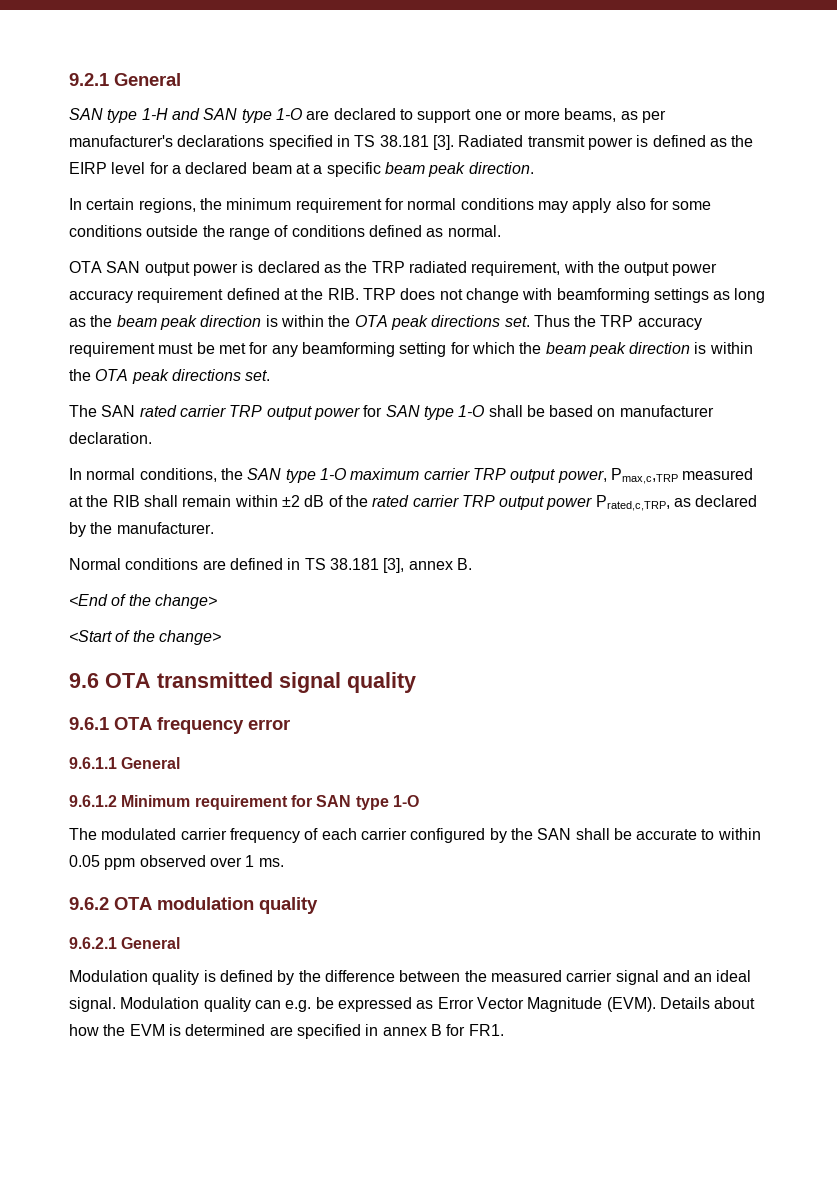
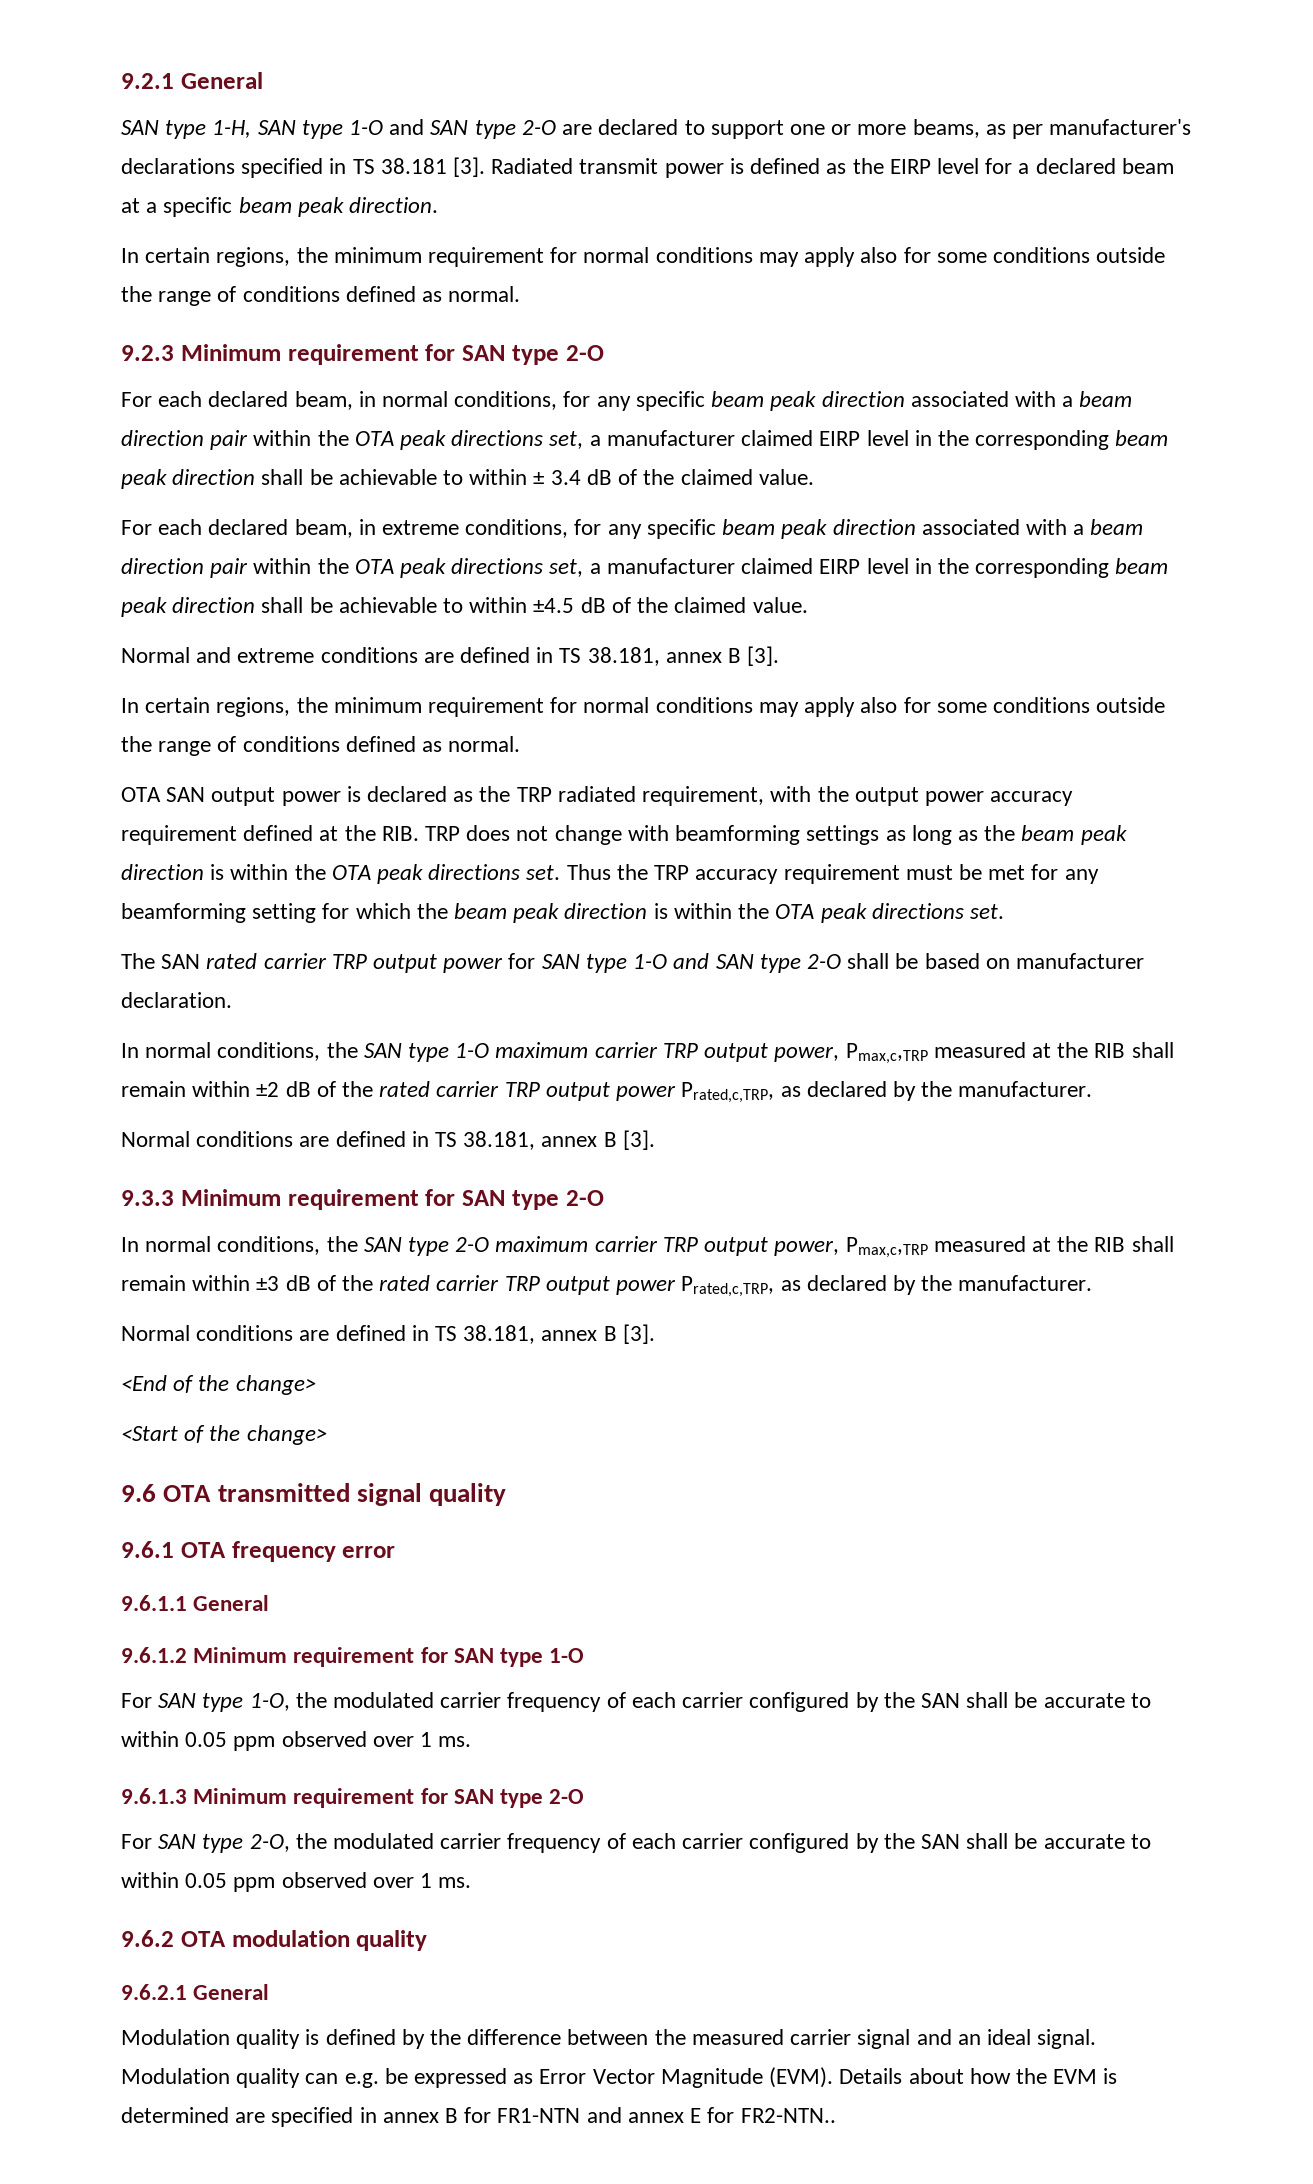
[141,108,302,123] 1-H and SAN type 1-O -> [212,119,556,139] 1-H, SAN type 1-O and SAN type 2-O
(501, 231) none -> [121,344,604,365] [121,391,1133,411] [121,430,1169,450] [121,469,814,489] [121,519,1144,539] [121,558,1169,578] [121,597,808,617] [121,646,780,666] [121,697,1166,717] [121,736,521,756] // 9.2.3 Minimum requirement for SAN type 2-O // For each declared beam, in normal conditions, for any specific beam peak direction associated with a beam direction pair within the OTA peak directions set, a manufacturer claimed EIRP level in the corresponding beam peak direction shall be achievable to within ± 3.4 dB of the claimed value. // For each declared beam, in extreme conditions, for any specific beam peak direction associated with a beam direction pair within the OTA peak directions set, a manufacturer claimed EIRP level in the corresponding beam peak direction shall be achievable to within ±4.5 dB of the claimed value. // Normal and extreme conditions are defined in TS 38.181, annex B [3]. // In certain regions, the minimum requirement for normal conditions may apply also for some conditions outside the range of conditions defined as normal.
(485, 411) none -> [673,953,841,973] and SAN type 2-O
[329,558,472,573] 38.181 [3], annex B. -> [463,1130,655,1150] [121,1189,604,1210] [121,1236,1174,1258] [121,1275,1093,1297] [121,1324,655,1344] 38.181, annex B [3]. // 9.3.3 Minimum requirement for SAN type 2-O // In normal conditions, the SAN type 2-O maximum carrier TRP output power, Pmax,c,TRP measured at the RIB shall remain within ±3 dB of the rated carrier TRP output power Prated,c,TRP, as declared by the manufacturer. // Normal conditions are defined in TS 38.181, annex B [3].
[69,828,97,840] The -> [121,1692,1151,1712] [121,1731,472,1751] [121,1788,585,1808] [121,1833,327,1853] For SAN type 1-O, the modulated carrier frequency of each carrier configured by the SAN shall be accurate to within 0.05 ppm observed over 1 ms. // 9.6.1.3 Minimum requirement for SAN type 2-O // For SAN type 2-O, the
[468,1024,504,1036] FR1. -> [497,2107,836,2123] FR1-NTN and annex E for FR2-NTN..

